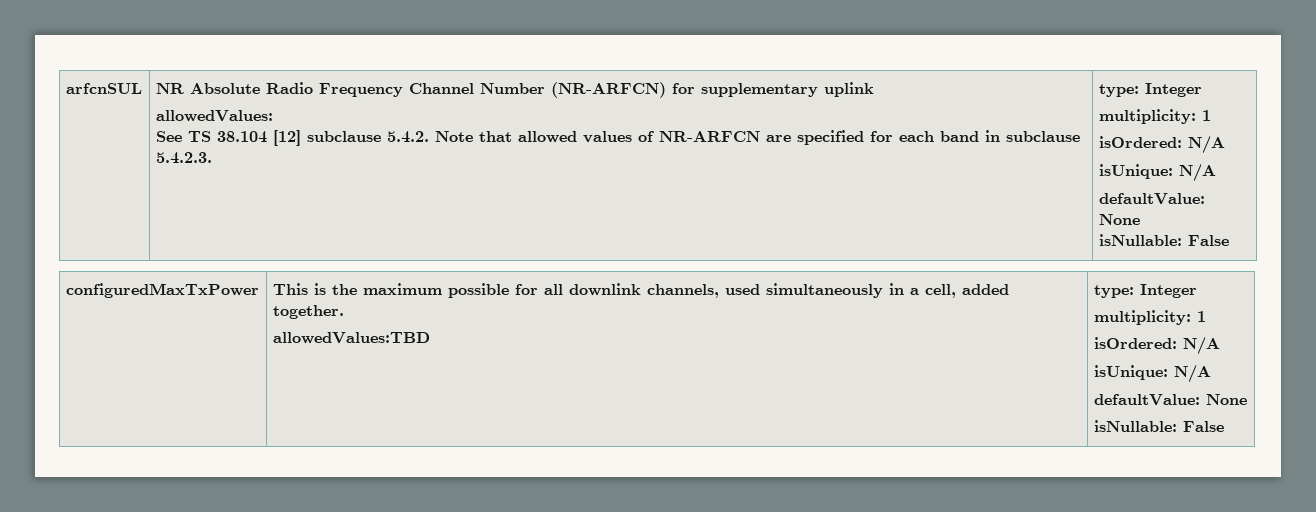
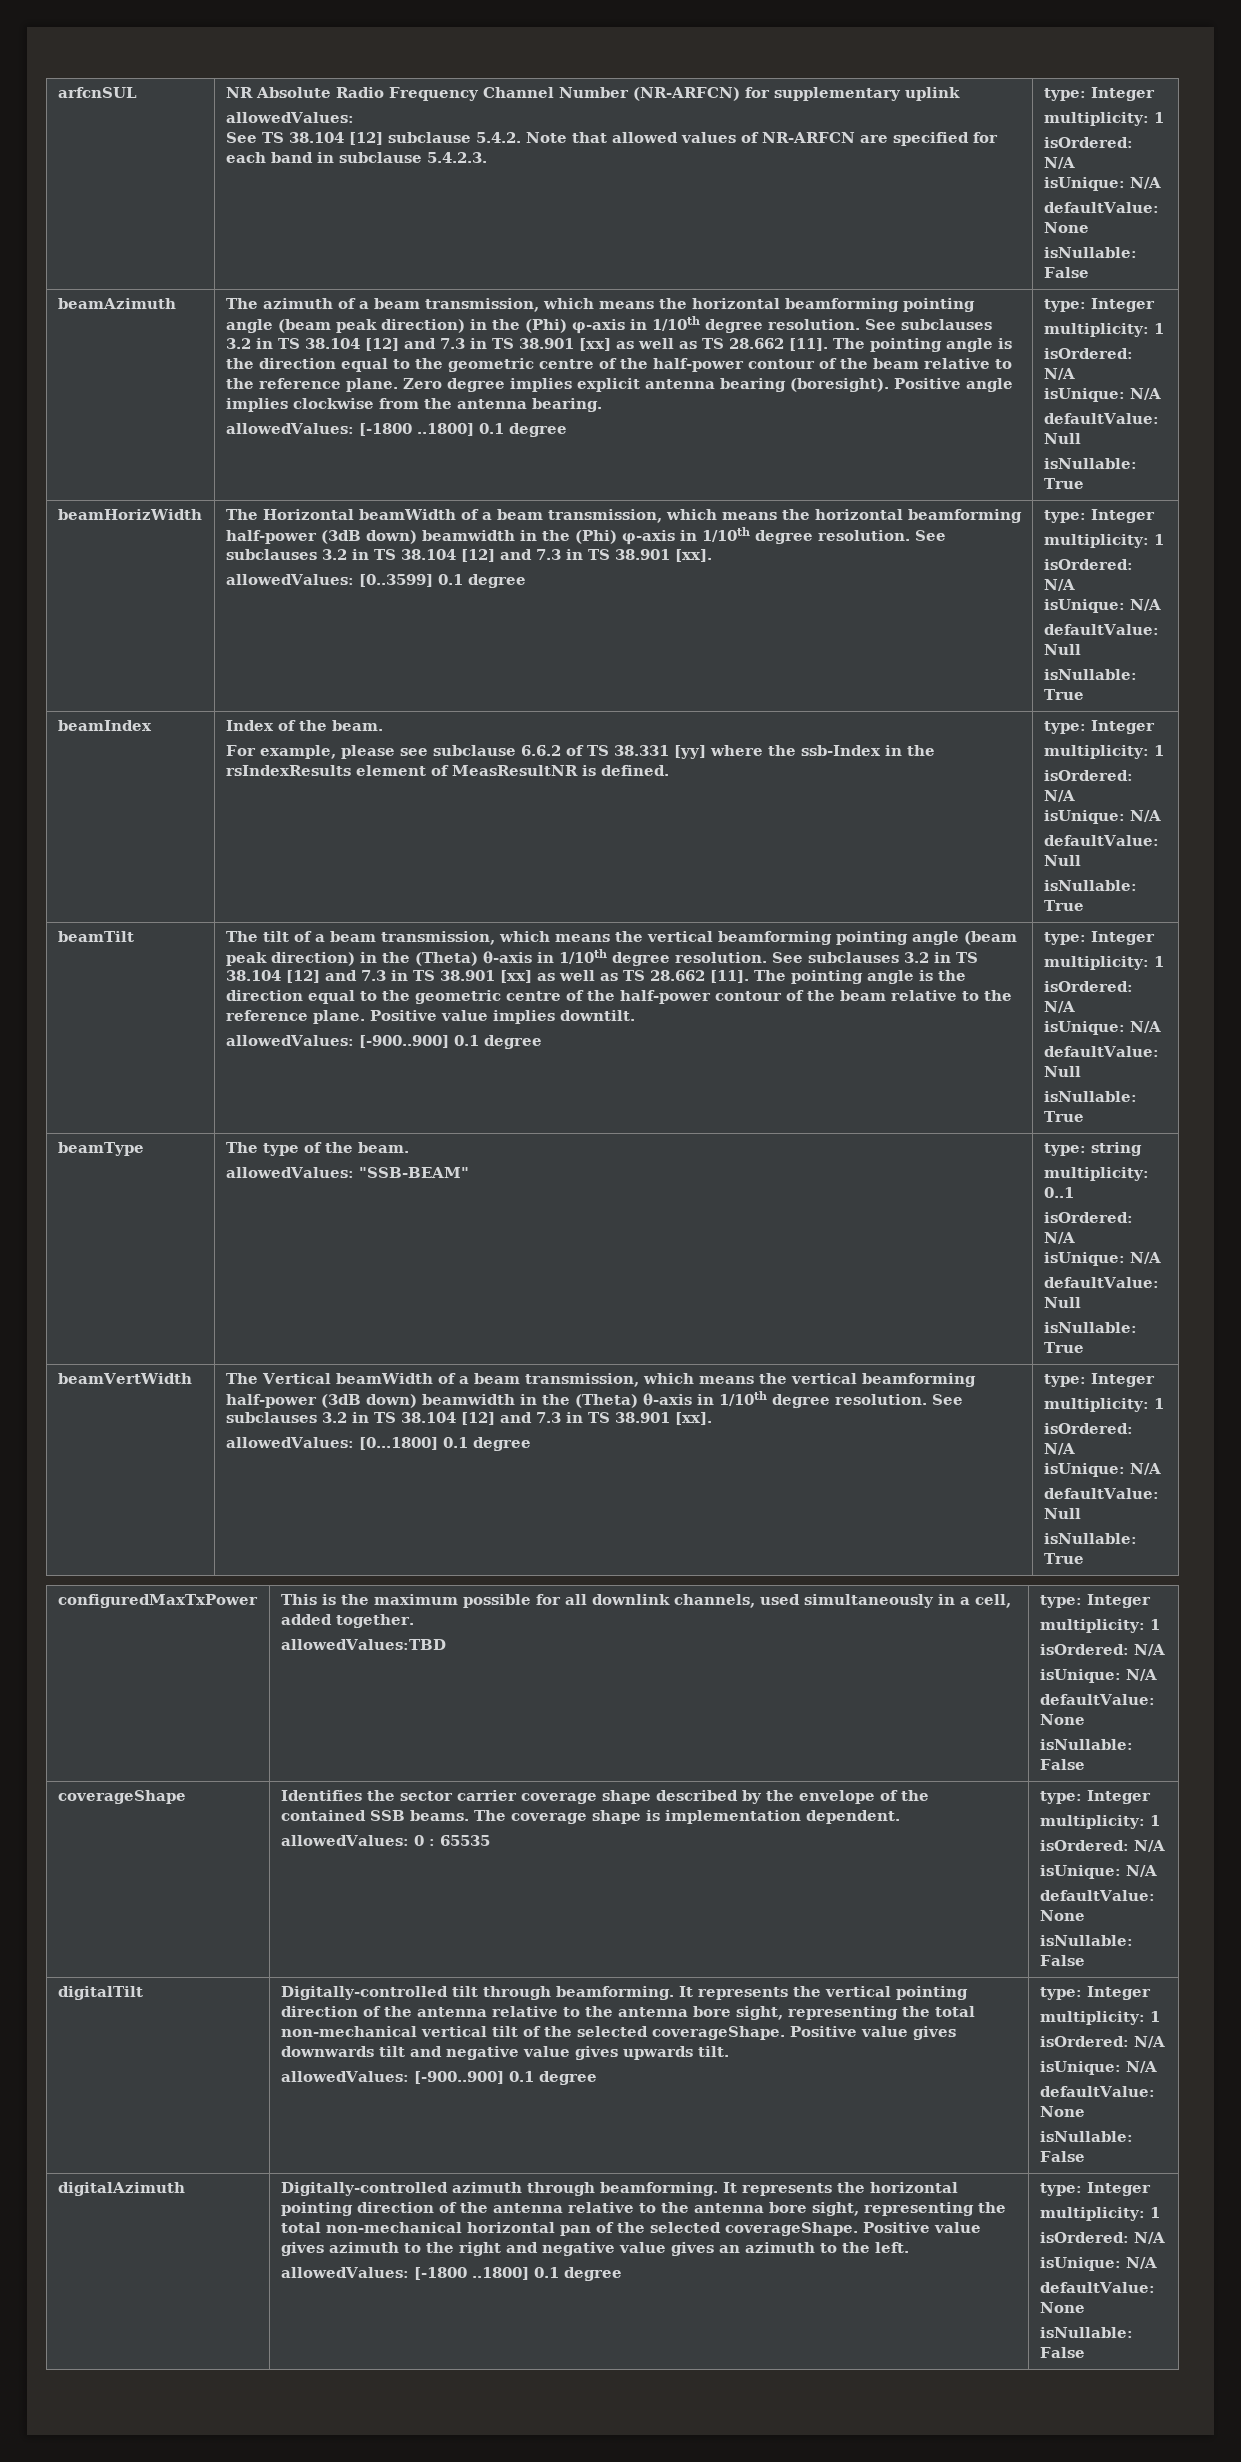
(1229, 240) none -> [57,298,176,309] [225,298,975,312] [225,316,992,334] [225,338,1012,352] [225,358,1012,372] [225,378,1013,392] [225,398,602,412] [225,423,567,437] [1043,298,1155,312] [1043,323,1164,337] [1043,348,1133,359] [1043,368,1075,380] [1043,388,1161,402] [1043,413,1159,424] [1043,433,1081,444] [1043,458,1137,469] [1043,478,1084,489] [57,509,202,520] [225,509,1022,523] [225,527,946,545] [225,549,712,562] [225,574,526,588] [1043,509,1155,523] [1043,534,1164,548] [1043,559,1133,570] [1043,579,1075,591] [1043,599,1161,613] [1043,624,1159,635] [1043,644,1081,655] [1043,669,1137,680] [1043,689,1084,700] [57,720,152,731] [225,720,383,731] [225,745,935,759] [225,765,669,776] [1043,720,1155,734] [1043,745,1164,759] [1043,770,1133,781] [1043,790,1075,802] [1043,810,1161,824] [1043,835,1159,846] [1043,855,1081,866] [1043,880,1137,891] [1043,900,1084,911] [57,931,134,942] [225,931,1017,945] [225,949,978,966] [225,970,966,984] [225,990,1012,1004] [225,1010,635,1024] [225,1035,542,1049] [1043,931,1155,945] [1043,956,1164,970] [1043,981,1133,992] [1043,1001,1075,1013] [1043,1021,1161,1035] [1043,1046,1159,1057] [1043,1066,1081,1077] [1043,1091,1137,1102] [1043,1111,1084,1122] [57,1142,144,1156] [225,1142,409,1156] [225,1167,469,1178] [1043,1142,1142,1156] [1043,1167,1149,1181] [1043,1187,1074,1198] [1043,1212,1133,1223] [1043,1232,1075,1244] [1043,1252,1161,1266] [1043,1277,1159,1288] [1043,1297,1081,1308] [1043,1322,1137,1333] [1043,1342,1084,1353] [57,1373,192,1384] [225,1373,976,1387] [225,1391,963,1408] [225,1412,712,1425] [225,1437,531,1451] [1043,1373,1155,1387] [1043,1398,1164,1412] [1043,1423,1133,1434] [1043,1443,1075,1455] [1043,1463,1161,1477] [1043,1488,1159,1499] [1043,1508,1081,1519] [1043,1533,1137,1544] [1043,1553,1084,1564] // beamAzimuth | The azimuth of a beam transmission, which means the horizontal beamforming pointing angle (beam peak direction) in the (Phi) φ-axis in 1/10th degree resolution. See subclauses 3.2 in TS 38.104 [12] and 7.3 in TS 38.901 [xx] as well as TS 28.662 [11]. The pointing angle is the direction equal to the geometric centre of the half-power contour of the beam relative to the reference plane. Zero degree implies explicit antenna bearing (boresight). Positive angle implies clockwise from the antenna bearing. // allowedValues: [-1800 ..1800] 0.1 degree | type: Integer // multiplicity: 1 // isOrdered: N/A // isUnique: N/A // defaultValue: Null // isNullable: True // beamHorizWidth | The Horizontal beamWidth of a beam transmission, which means the horizontal beamforming half-power (3dB down) beamwidth in the (Phi) φ-axis in 1/10th degree resolution. See subclauses 3.2 in TS 38.104 [12] and 7.3 in TS 38.901 [xx]. // allowedValues: [0..3599] 0.1 degree | type: Integer // multiplicity: 1 // isOrdered: N/A // isUnique: N/A // defaultValue: Null // isNullable: True // beamIndex | Index of the beam. // For example, please see subclause 6.6.2 of TS 38.331 [yy] where the ssb-Index in the rsIndexResults element of MeasResultNR is defined. | type: Integer // multiplicity: 1 // isOrdered: N/A // isUnique: N/A // defaultValue: Null // isNullable: True // beamTilt | The tilt of a beam transmission, which means the vertical beamforming pointing angle (beam peak direction) in the (Theta) θ-axis in 1/10th degree resolution. See subclauses 3.2 in TS 38.104 [12] and 7.3 in TS 38.901 [xx] as well as TS 28.662 [11]. The pointing angle is the direction equal to the geometric centre of the half-power contour of the beam relative to the reference plane. Positive value implies downtilt. // allowedValues: [-900..900] 0.1 degree | type: Integer // multiplicity: 1 // isOrdered: N/A // isUnique: N/A // defaultValue: Null // isNullable: True // beamType | The type of the beam. // allowedValues: "SSB-BEAM" | type: string // multiplicity: 0..1 // isOrdered: N/A // isUnique: N/A // defaultValue: Null // isNullable: True // beamVertWidth | The Vertical beamWidth of a beam transmission, which means the vertical beamforming half-power (3dB down) beamwidth in the (Theta) θ-axis in 1/10th degree resolution. See subclauses 3.2 in TS 38.104 [12] and 7.3 in TS 38.901 [xx]. // allowedValues: [0...1800] 0.1 degree | type: Integer // multiplicity: 1 // isOrdered: N/A // isUnique: N/A // defaultValue: Null // isNullable: True
(1224, 426) none -> [57,1790,186,1804] [280,1790,929,1804] [280,1810,900,1824] [280,1835,490,1846] [1039,1790,1151,1804] [1039,1815,1160,1829] [1039,1840,1165,1852] [1039,1865,1157,1879] [1039,1890,1155,1901] [1039,1910,1085,1921] [1039,1935,1133,1946] [1039,1955,1085,1966] [57,1986,143,2000] [280,1986,968,2000] [280,2006,975,2020] [280,2026,956,2040] [280,2046,729,2060] [280,2071,597,2085] [1039,1986,1151,2000] [1039,2011,1160,2025] [1039,2036,1165,2048] [1039,2061,1157,2075] [1039,2086,1155,2097] [1039,2106,1085,2117] [1039,2131,1133,2142] [1039,2151,1085,2162] [57,2182,185,2196] [280,2182,958,2196] [280,2202,1006,2216] [280,2222,981,2236] [280,2242,909,2256] [280,2267,622,2281] [1039,2182,1151,2196] [1039,2207,1160,2221] [1039,2232,1165,2244] [1039,2257,1157,2271] [1039,2282,1155,2293] [1039,2302,1085,2313] [1039,2327,1133,2338] [1039,2347,1085,2358] // coverageShape | Identifies the sector carrier coverage shape described by the envelope of the contained SSB beams. The coverage shape is implementation dependent. // allowedValues: 0 : 65535 | type: Integer // multiplicity: 1 // isOrdered: N/A // isUnique: N/A // defaultValue: None // isNullable: False // digitalTilt | Digitally-controlled tilt through beamforming. It represents the vertical pointing direction of the antenna relative to the antenna bore sight, representing the total non-mechanical vertical tilt of the selected coverageShape. Positive value gives downwards tilt and negative value gives upwards tilt. // allowedValues: [-900..900] 0.1 degree | type: Integer // multiplicity: 1 // isOrdered: N/A // isUnique: N/A // defaultValue: None // isNullable: False // digitalAzimuth | Digitally-controlled azimuth through beamforming. It represents the horizontal pointing direction of the antenna relative to the antenna bore sight, representing the total non-mechanical horizontal pan of the selected coverageShape. Positive value gives azimuth to the right and negative value gives an azimuth to the left. // allowedValues: [-1800 ..1800] 0.1 degree | type: Integer // multiplicity: 1 // isOrdered: N/A // isUnique: N/A // defaultValue: None // isNullable: False

